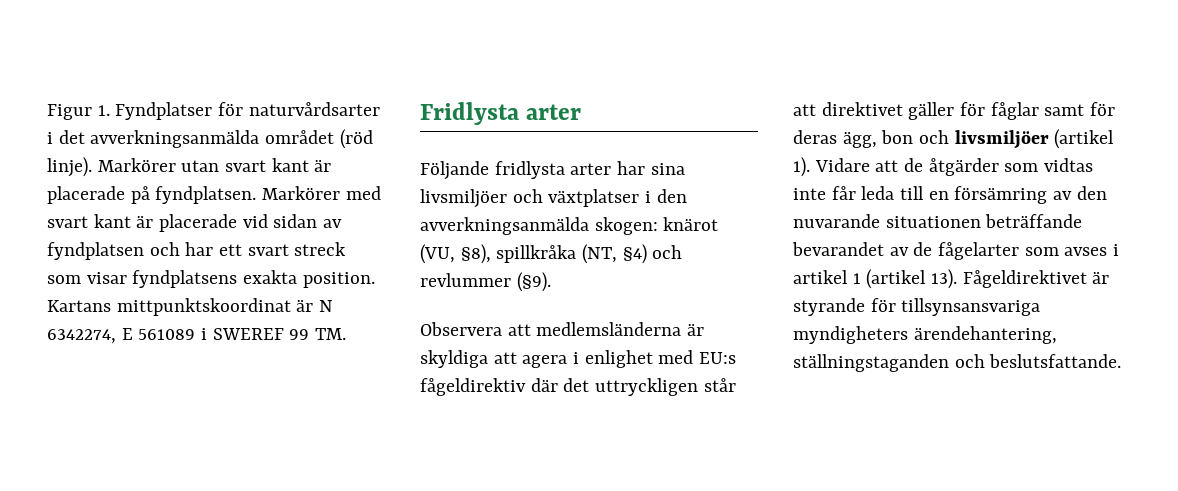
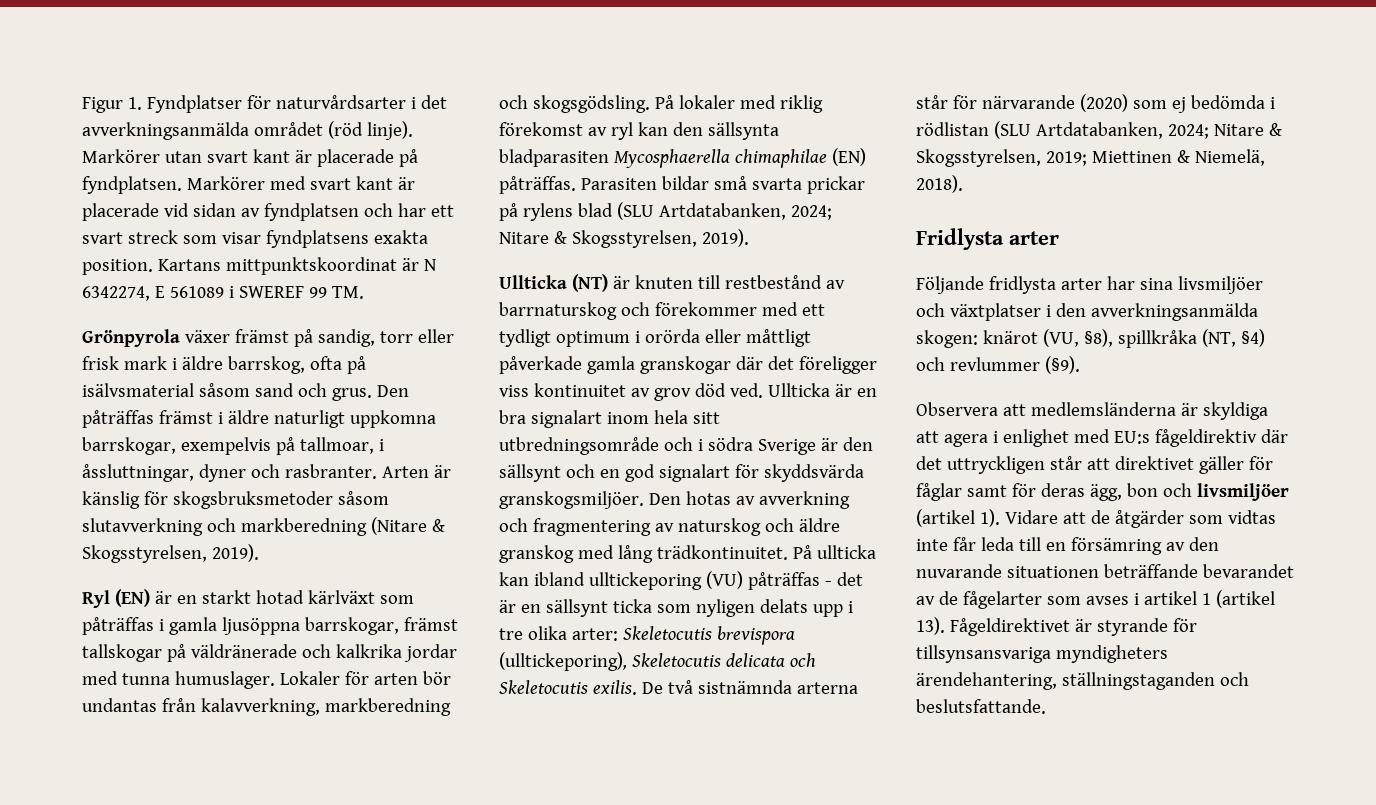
(347, 334) none -> [82,329,454,347] [82,356,366,374] [82,383,409,401] [82,410,436,428] [82,437,384,455] [82,464,451,482] [82,491,389,509] [82,517,445,536] [82,544,259,563] [82,589,414,608] [82,617,458,635] [82,644,457,662] [82,671,451,689] [82,698,451,716] [499,95,823,113] [499,122,779,140] [499,148,866,168] [499,176,865,194] [499,202,832,221] [499,229,749,248] [499,274,845,292] [499,302,825,320] [499,329,811,347] [499,356,877,374] [499,383,877,401] [499,410,720,428] [499,437,873,455] [499,464,864,482] [499,491,850,509] [499,518,840,536] [499,545,876,563] [499,571,863,590] [499,599,853,617] [499,626,795,645] [499,652,816,671] [499,680,858,695] [916,94,1275,113] [916,121,1282,139] [916,149,1265,167] [916,175,963,193] // Grönpyrola växer främst på sandig, torr eller frisk mark i äldre barrskog, ofta på isälvsmaterial såsom sand och grus. Den påträffas främst i äldre naturligt uppkomna barrskogar, exempelvis på tallmoar, i åssluttningar, dyner och rasbranter. Arten är känslig för skogsbruksmetoder såsom slutavverkning och markberedning (Nitare & Skogsstyrelsen, 2019). // Ryl (EN) är en starkt hotad kärlväxt som påträffas i gamla ljusöppna barrskogar, främst tallskogar på väldränerade och kalkrika jordar med tunna humuslager. Lokaler för arten bör undantas från kalavverkning, markberedning och skogsgödsling. På lokaler med riklig förekomst av ryl kan den sällsynta bladparasiten Mycosphaerella chimaphilae (EN) påträffas. Parasiten bildar små svarta prickar på rylens blad (SLU Artdatabanken, 2024; Nitare & Skogsstyrelsen, 2019). // Ullticka (NT) är knuten till restbestånd av barrnaturskog och förekommer med ett tydligt optimum i orörda eller måttligt påverkade gamla granskogar där det föreligger viss kontinuitet av grov död ved. Ullticka är en bra signalart inom hela sitt utbredningsområde och i södra Sverige är den sällsynt och en god signalart för skyddsvärda granskogsmiljöer. Den hotas av avverkning och fragmentering av naturskog och äldre granskog med lång trädkontinuitet. På ullticka kan ibland ulltickeporing (VU) påträffas - det är en sällsynt ticka som nyligen delats upp i tre olika arter: Skeletocutis brevispora (ulltickeporing), Skeletocutis delicata och Skeletocutis exilis. De två sistnämnda arterna står för närvarande (2020) som ej bedömda i rödlistan (SLU Artdatabanken, 2024; Nitare & Skogsstyrelsen, 2019; Miettinen & Niemelä, 2018).

